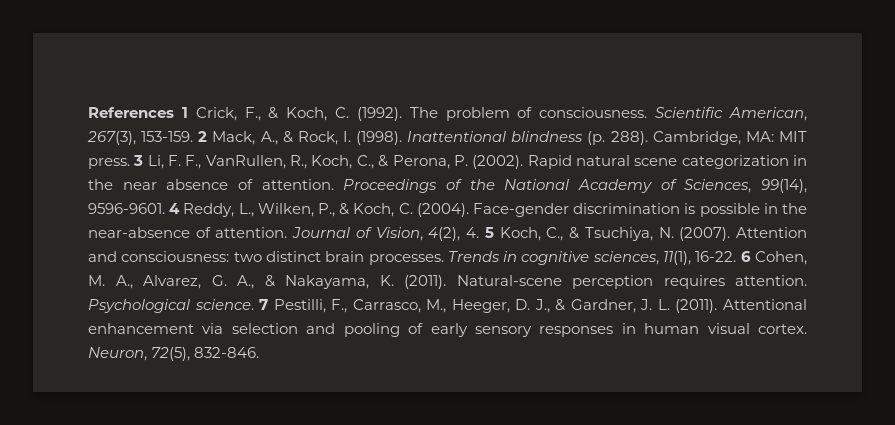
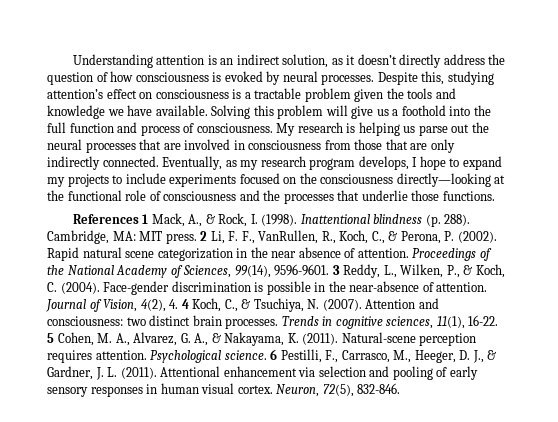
[88,107,807,121] [87,131,208,145] References 1 Crick, F., & Koch, C. (1992). The problem of consciousness. Scientific American, 267(3), 153-159. 2 -> [72,54,506,68] [47,71,494,85] [47,88,456,102] [47,105,491,119] [47,122,489,136] [47,139,455,153] [47,156,502,170] [47,173,506,187] [47,190,495,204] [72,214,149,224] Understanding attention is an indirect solution, as it doesn’t directly address the question of how consciousness is evoked by neural processes. Despite this, studying attention’s effect on consciousness is a tractable problem given the tools and knowledge we have available. Solving this problem will give us a foothold into the full function and process of consciousness. My research is helping us parse out the neural processes that are involved in consciousness from those that are only indirectly connected. Eventually, as my research program develops, I hope to expand my projects to include experiments focused on the consciousness directly—looking at the functional role of consciousness and the processes that underlie those functions. // References 1
[133,155,144,166] 3 -> [200,231,208,241] 2
[169,203,181,214] 4 -> [332,265,340,275] 3
[484,227,494,238] 5 -> [181,299,189,309] 4
[740,251,751,262] 6 -> [47,333,54,343] 5
[259,299,269,310] 7 -> [270,349,278,360] 6

